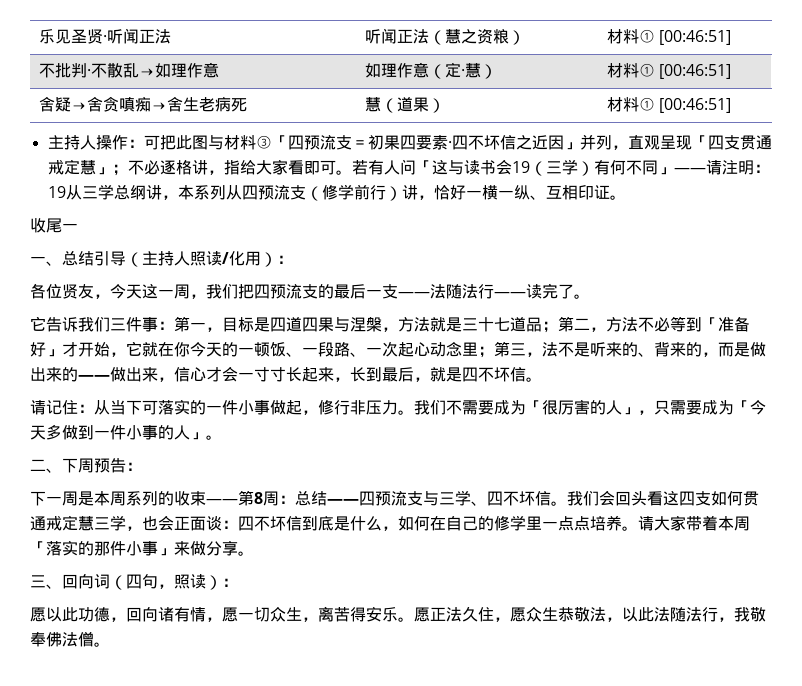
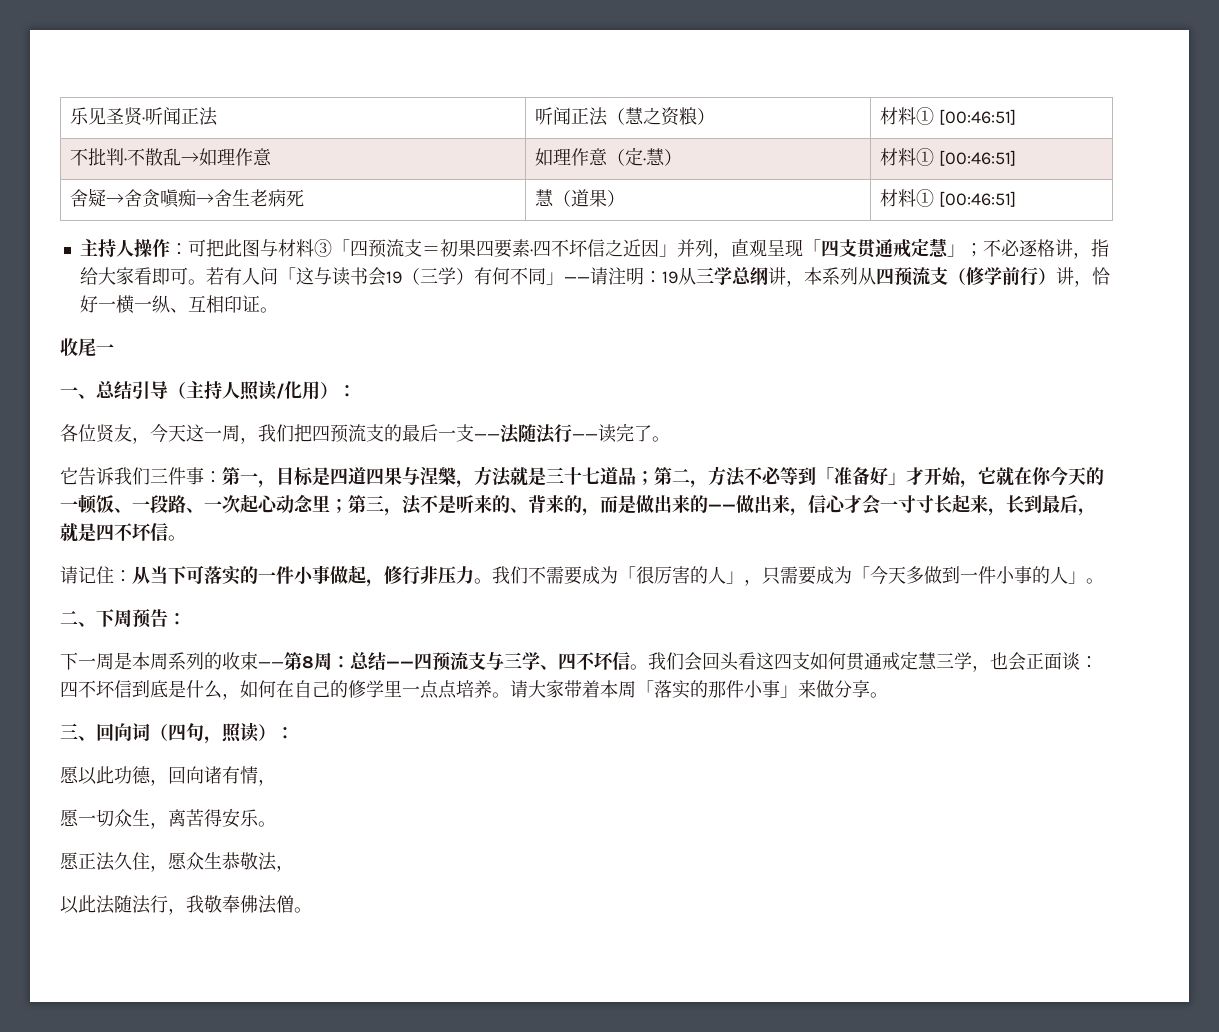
(222, 619) none -> (276, 782) //
(414, 619) none -> (276, 824) //
(622, 619) none -> (294, 868) //

